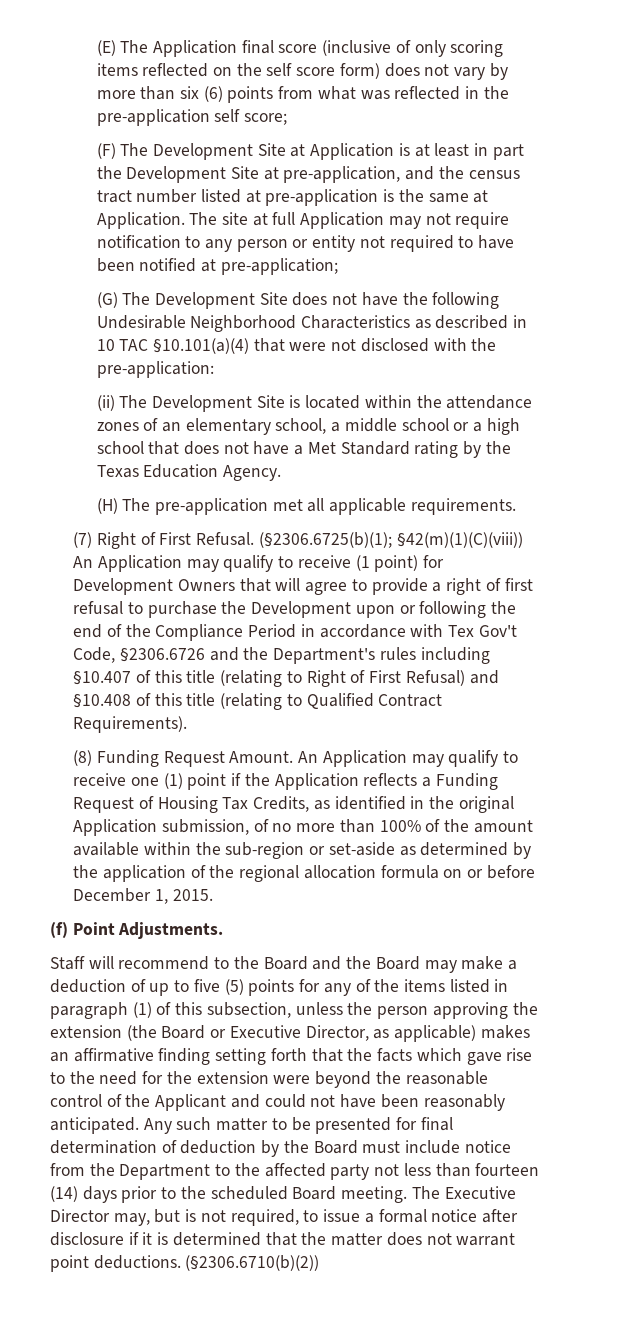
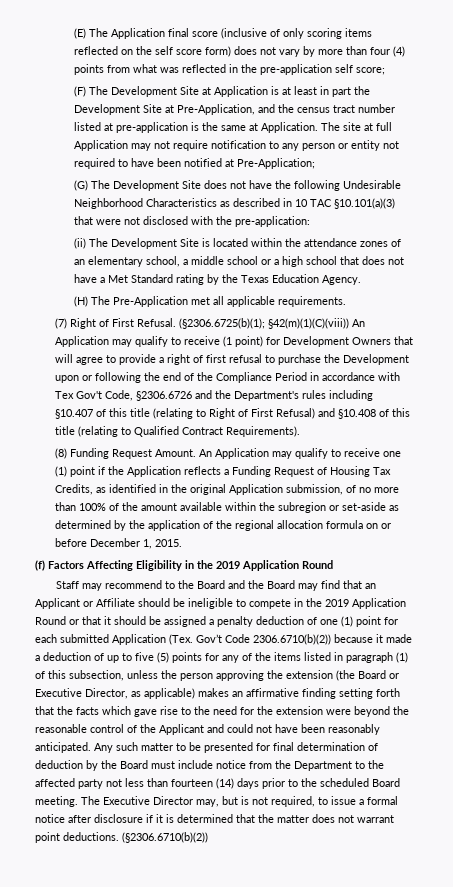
[180,86,223,102] six (6) -> [370,46,406,57] four (4)
[283,166,401,183] pre-application, -> [177,104,256,115] Pre-Application,
[220,258,338,275] pre-application; -> [237,158,316,169] Pre-Application;
[153,338,250,354] §10.101(a)(4) -> [334,198,396,209] §10.101(a)(3)
[155,498,269,515] pre-application -> [113,296,189,307] Pre-Application
[225,842,305,859] sub-region -> [277,502,326,513] subregion
[72,922,224,939] Point Adjustments. -> [48,560,333,571] Factors Affecting Eligibility in the 2019 Application Round
[88,956,114,969] will -> [82,583,103,591] may
[461,956,504,970] make -> [321,580,377,589] [35,598,406,609] [35,616,398,627] [35,634,412,645] find that an Applicant or Affiliate should be ineligible to compete in the 2019 Application Round or that it should be assigned a penalty deduction of one (1) point for each submitted Application (Tex. Gov’t Code 2306.6710(b)(2)) because it made

